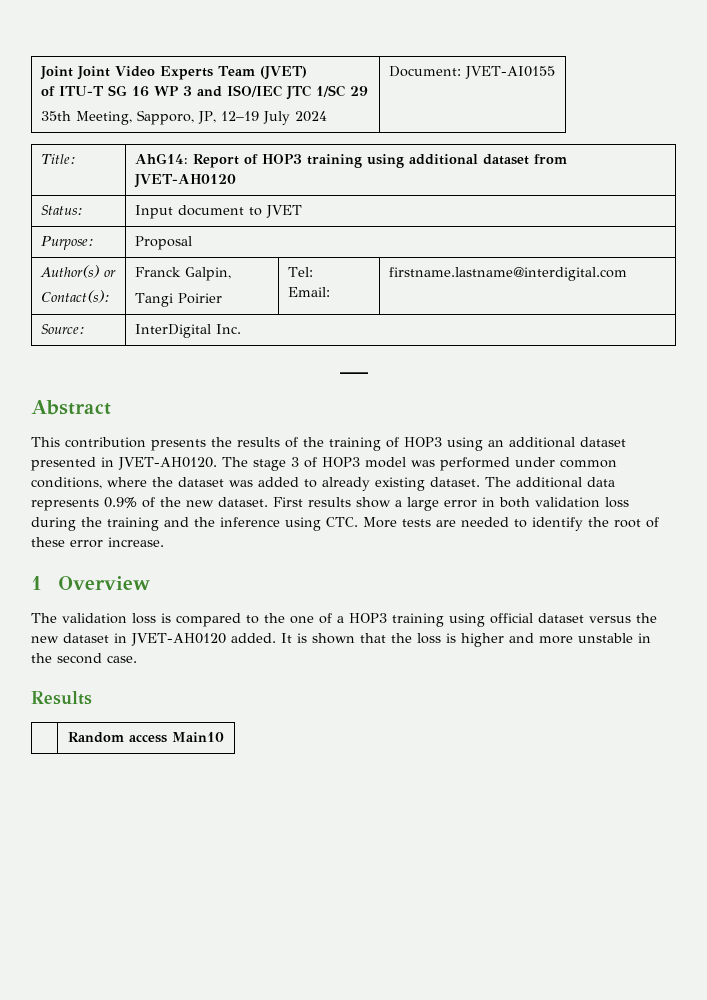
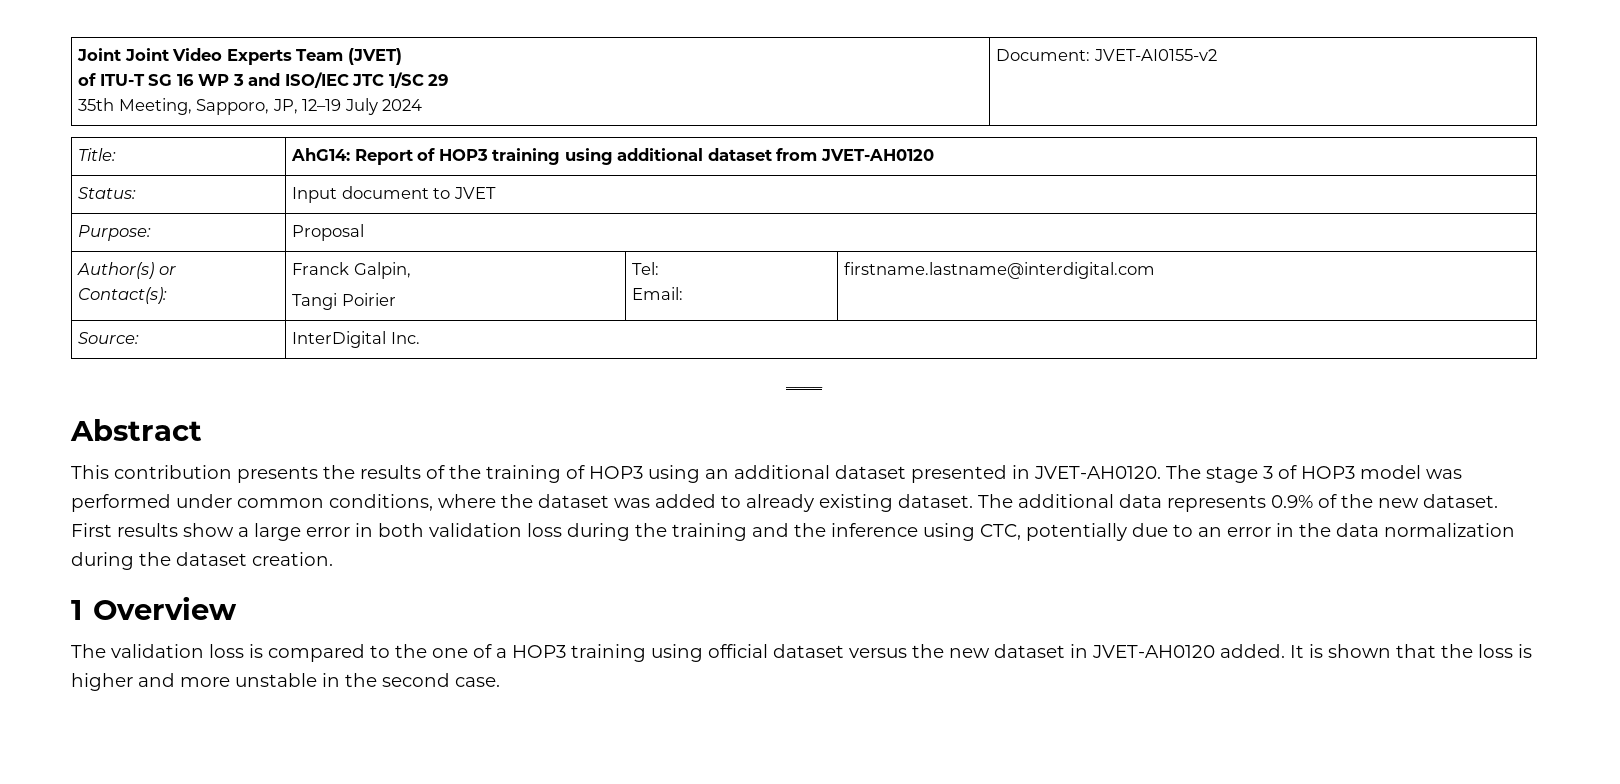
[464,66,555,79] JVET-AI0155 -> [1093,49,1217,61] JVET-AI0155-v2
[326,517,659,531] [31,537,164,548] CTC. More tests are needed to identify the root of these error increase. -> [980,523,1515,541] [71,552,333,570] CTC, potentially due to an error in the data normalization during the dataset creation.
[31,691,92,705] [68,732,224,743] // Results // | Random access Main10 -> (500, 682) none

